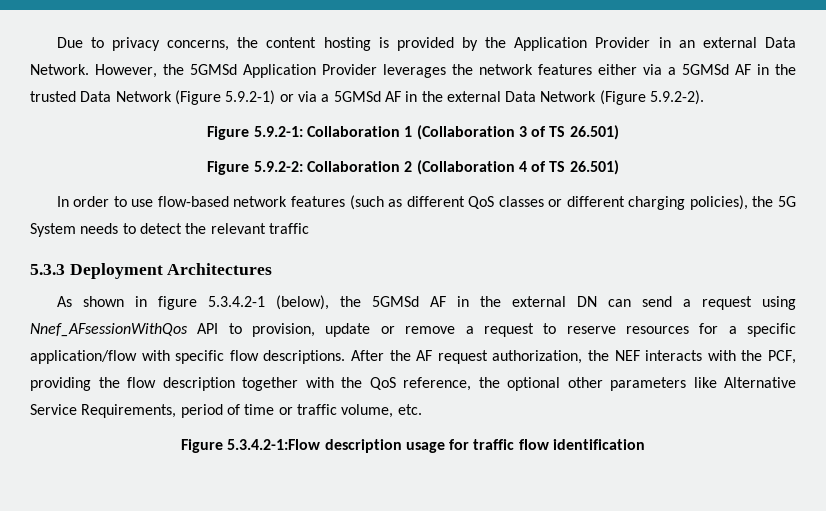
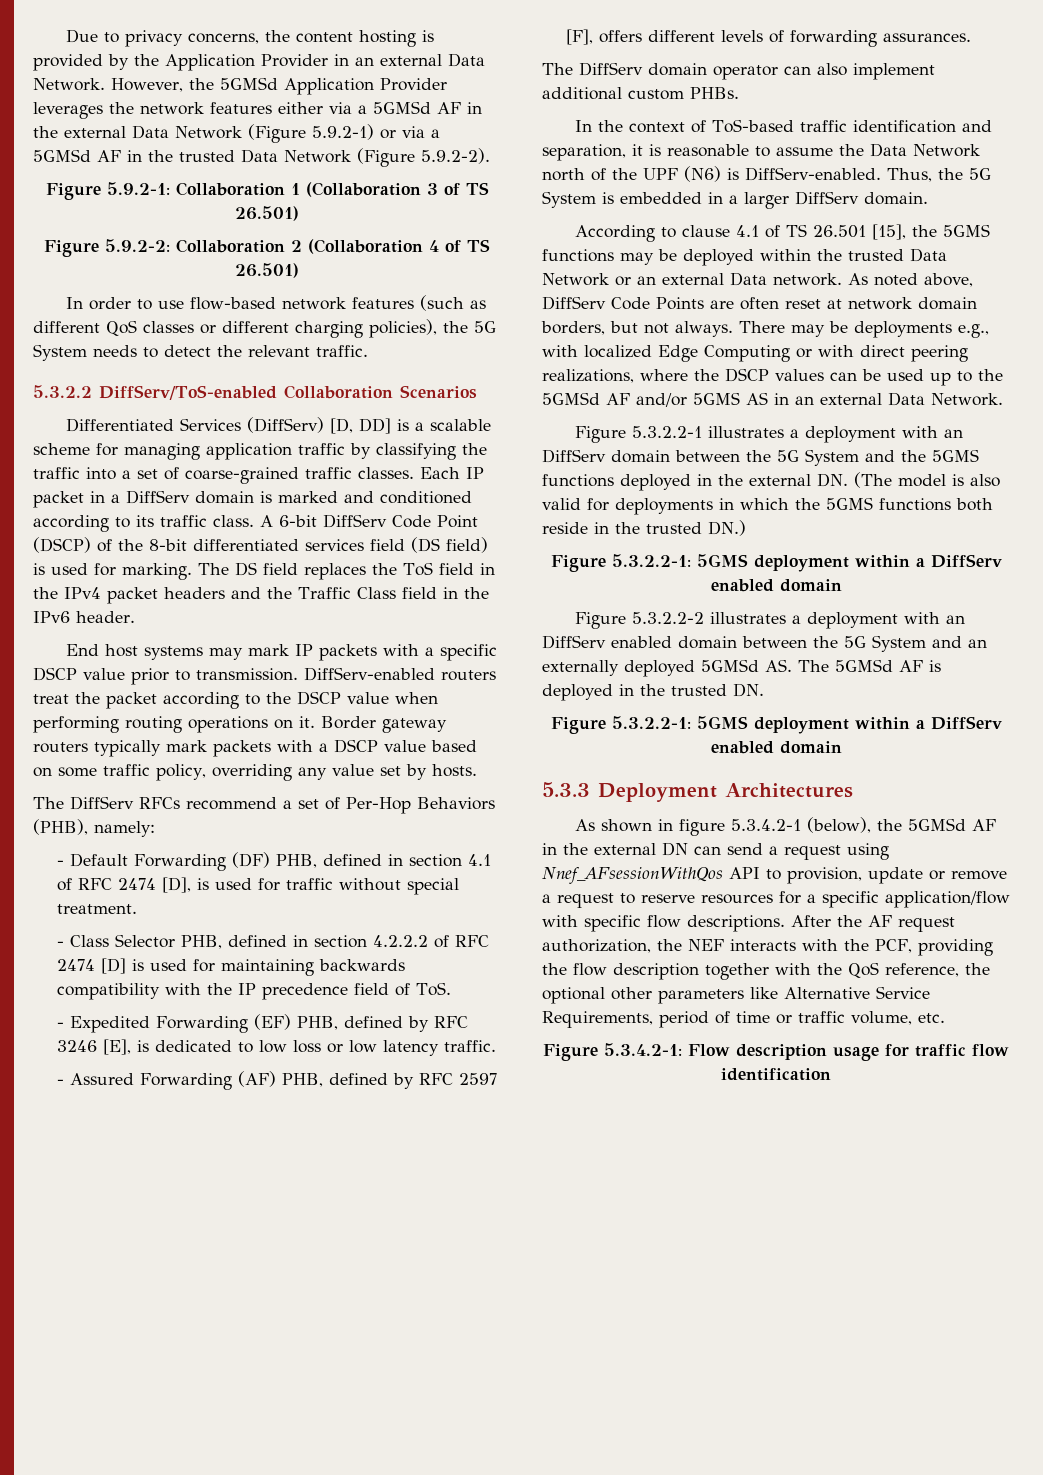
[30,91,76,102] trusted -> [64,126,126,138] external
[446,91,501,102] external -> [179,150,235,162] trusted
[268,223,309,234] traffic -> [316,345,368,357] [33,385,477,400] [66,417,492,434] [33,443,487,460] [33,467,484,484] [33,490,472,508] [33,514,478,532] [33,537,488,553] [33,562,495,580] [33,587,489,604] [33,611,135,623] [66,644,498,661] [33,667,496,685] [33,691,438,709] [33,716,447,733] [33,739,477,757] [33,764,477,781] [33,796,495,814] [33,819,155,837] [57,852,492,871] [57,877,460,895] [57,904,138,914] [57,934,490,949] [57,958,406,976] [57,982,452,1000] [57,1014,469,1033] [57,1039,497,1056] [57,1071,498,1090] [566,29,972,47] [542,62,935,80] [542,87,739,100] [575,119,992,133] [542,143,980,161] [542,166,991,182] [542,191,928,209] [575,224,991,242] [542,248,947,266] [542,272,973,287] [542,296,977,310] [541,321,989,338] [542,345,968,362] [542,368,1003,386] [542,392,1003,407] [575,426,964,443] [542,449,979,466] [542,472,1000,491] [542,497,993,515] [542,520,746,536] [550,554,1002,572] [710,579,842,592] [575,612,966,629] [542,635,987,652] [542,659,941,677] [542,683,764,701] [550,716,1002,734] [710,741,842,754] traffic. // 5.3.2.2 DiffServ/ToS-enabled Collaboration Scenarios // Differentiated Services (DiffServ) [D, DD] is a scalable scheme for managing application traffic by classifying the traffic into a set of coarse-grained traffic classes. Each IP packet in a DiffServ domain is marked and conditioned according to its traffic class. A 6-bit DiffServ Code Point (DSCP) of the 8-bit differentiated services field (DS field) is used for marking. The DS field replaces the ToS field in the IPv4 packet headers and the Traffic Class field in the IPv6 header. // End host systems may mark IP packets with a specific DSCP value prior to transmission. DiffServ-enabled routers treat the packet according to the DSCP value when performing routing operations on it. Border gateway routers typically mark packets with a DSCP value based on some traffic policy, overriding any value set by hosts. // The DiffServ RFCs recommend a set of Per-Hop Behaviors (PHB), namely: // - Default Forwarding (DF) PHB, defined in section 4.1 of RFC 2474 [D], is used for traffic without special treatment. // - Class Selector PHB, defined in section 4.2.2.2 of RFC 2474 [D] is used for maintaining backwards compatibility with the IP precedence field of ToS. // - Expedited Forwarding (EF) PHB, defined by RFC 3246 [E], is dedicated to low loss or low latency traffic. // - Assured Forwarding (AF) PHB, defined by RFC 2597 [F], offers different levels of forwarding assurances. // The DiffServ domain operator can also implement additional custom PHBs. // In the context of ToS-based traffic identification and separation, it is reasonable to assume the Data Network north of the UPF (N6) is DiffServ-enabled. Thus, the 5G System is embedded in a larger DiffServ domain. // According to clause 4.1 of TS 26.501 [15], the 5GMS functions may be deployed within the trusted Data Network or an external Data network. As noted above, DiffServ Code Points are often reset at network domain borders, but not always. There may be deployments e.g., with localized Edge Computing or with direct peering realizations, where the DSCP values can be used up to the 5GMSd AF and/or 5GMS AS in an external Data Network. // Figure 5.3.2.2-1 illustrates a deployment with an DiffServ domain between the 5G System and the 5GMS functions deployed in the external DN. (The model is also valid for deployments in which the 5GMS functions both reside in the trusted DN.) // Figure 5.3.2.2-1: 5GMS deployment within a DiffServ enabled domain // Figure 5.3.2.2-2 illustrates a deployment with an DiffServ enabled domain between the 5G System and an externally deployed 5GMSd AS. The 5GMSd AF is deployed in the trusted DN. // Figure 5.3.2.2-1: 5GMS deployment within a DiffServ enabled domain
[227,439,321,450] 5.3.4.2-1:Flow -> [604,1043,730,1056] 5.3.4.2-1: Flow

